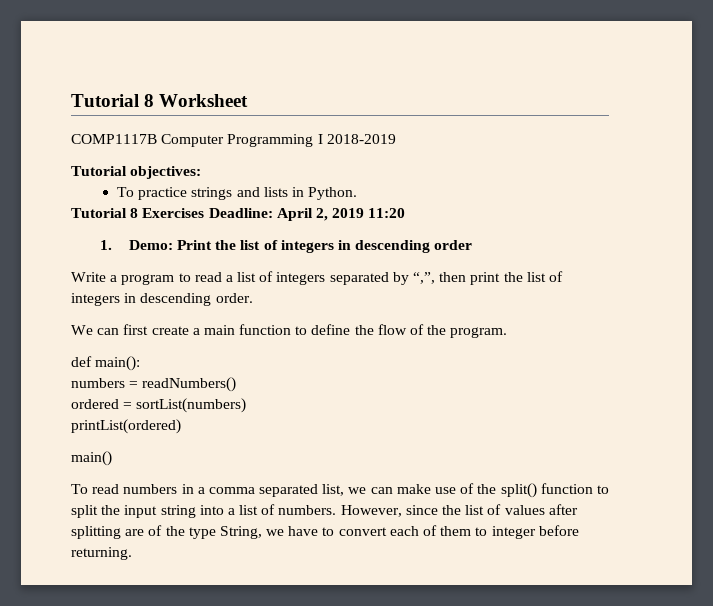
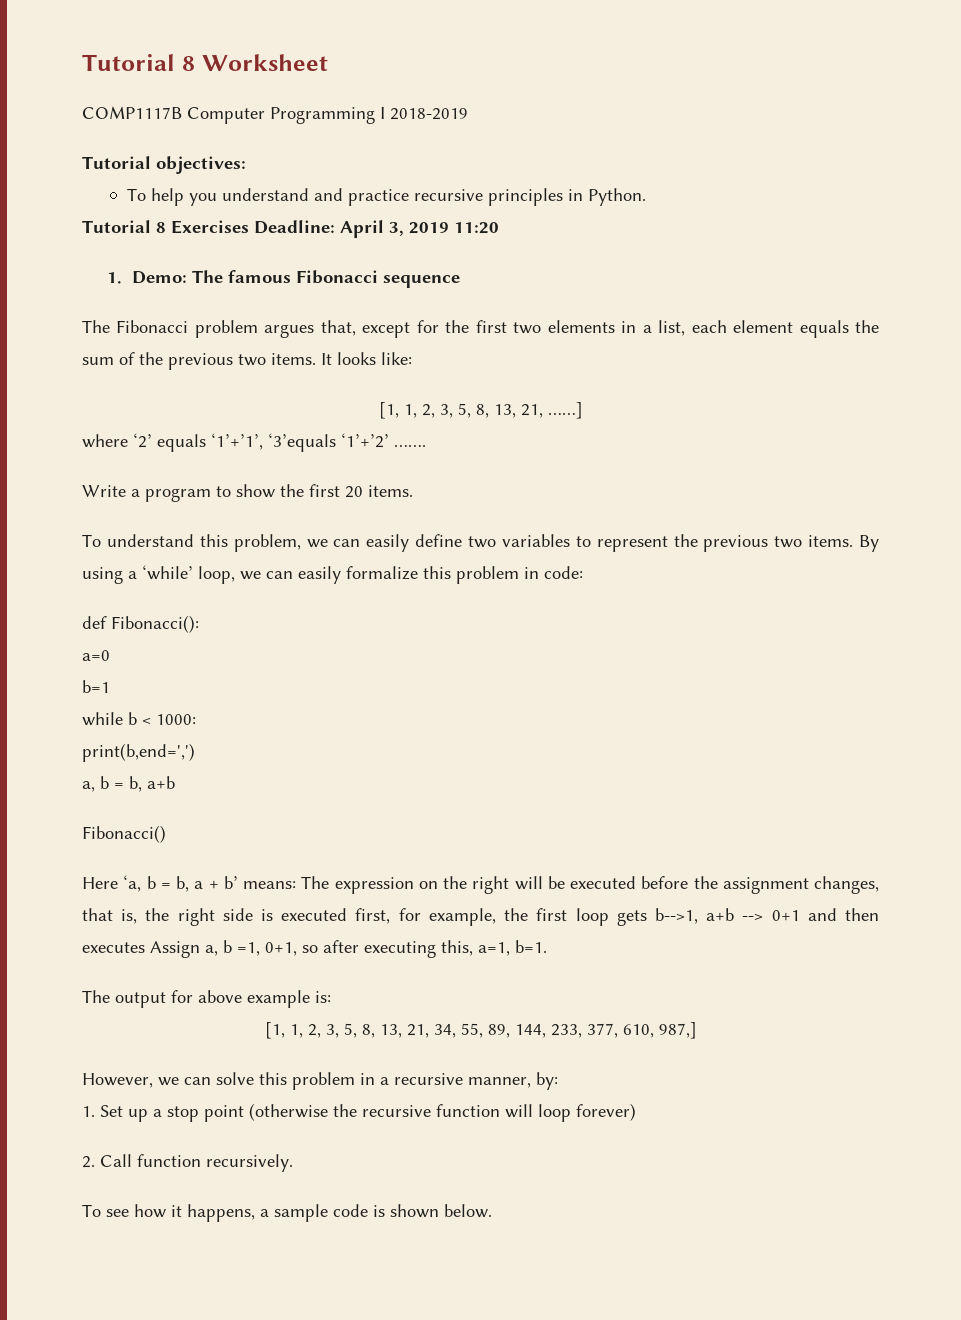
[138,187,288,200] practice strings and lists -> [151,188,564,206] help you understand and practice recursive principles
[315,208,328,221] 2, -> [389,222,404,236] 3,
[177,240,473,253] [71,271,563,285] [71,293,253,306] [71,324,508,338] [71,356,141,371] [71,377,237,392] [71,398,247,413] [71,419,181,434] [71,451,112,466] [71,483,609,498] [71,504,578,518] [71,525,579,539] [71,547,132,560] Print the list of integers in descending order // Write a program to read a list of integers separated by “,”, then print the list of integers in descending order. // We can first create a main function to define the flow of the program. // def main(): // numbers = readNumbers() // ordered = sortList(numbers) // printList(ordered) // main() // To read numbers in a comma separated list, we can make use of the split() function to split the input string into a list of numbers. However, since the list of values after splitting are of the type String, we have to convert each of them to integer before returning. -> [191,270,460,288] [82,320,880,338] [82,352,412,370] [378,402,583,419] [82,433,426,452] [82,484,413,502] [82,534,879,552] [82,565,583,584] [82,615,199,633] [82,650,110,661] [82,680,110,693] [82,712,196,726] [82,743,195,762] [82,776,175,792] [82,825,166,843] [82,875,879,894] [82,908,880,926] [82,940,547,958] [82,990,331,1008] [264,1022,697,1039] [82,1072,558,1090] [82,1103,636,1122] [82,1154,293,1172] [82,1204,492,1222] The famous Fibonacci sequence // The Fibonacci problem argues that, except for the first two elements in a list, each element equals the sum of the previous two items. It looks like: // [1, 1, 2, 3, 5, 8, 13, 21, ……] // where ‘2’ equals ‘1’+’1’, ‘3’equals ‘1’+’2’ ……. // Write a program to show the first 20 items. // To understand this problem, we can easily define two variables to represent the previous two items. By using a ‘while’ loop, we can easily formalize this problem in code: // def Fibonacci(): // a=0 // b=1 // while b < 1000: // print(b,end=',') // a, b = b, a+b // Fibonacci() // Here ‘a, b = b, a + b’ means: The expression on the right will be executed before the assignment changes, that is, the right side is executed first, for example, the first loop gets b-->1, a+b --> 0+1 and then executes Assign a, b =1, 0+1, so after executing this, a=1, b=1. // The output for above example is: // [1, 1, 2, 3, 5, 8, 13, 21, 34, 55, 89, 144, 233, 377, 610, 987,] // However, we can solve this problem in a recursive manner, by: // 1. Set up a stop point (otherwise the recursive function will loop forever) // 2. Call function recursively. // To see how it happens, a sample code is shown below.

